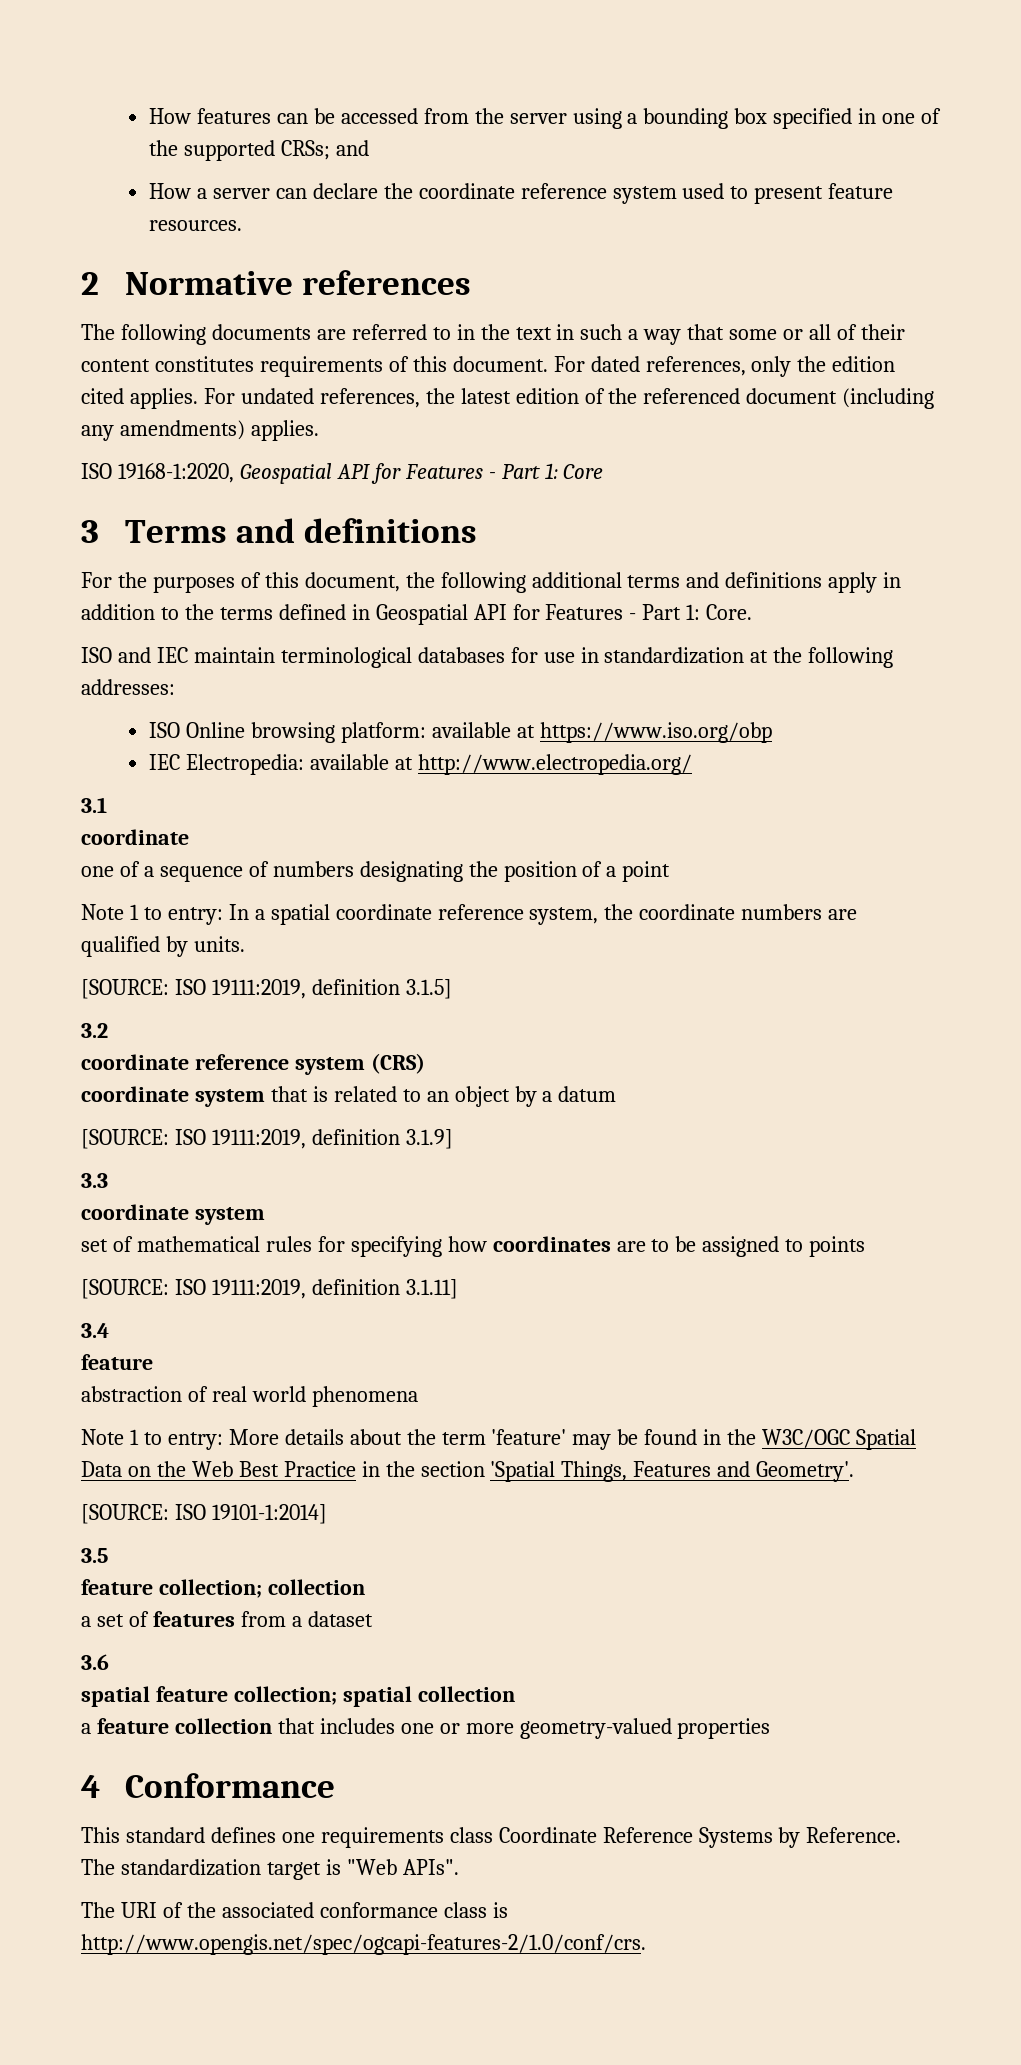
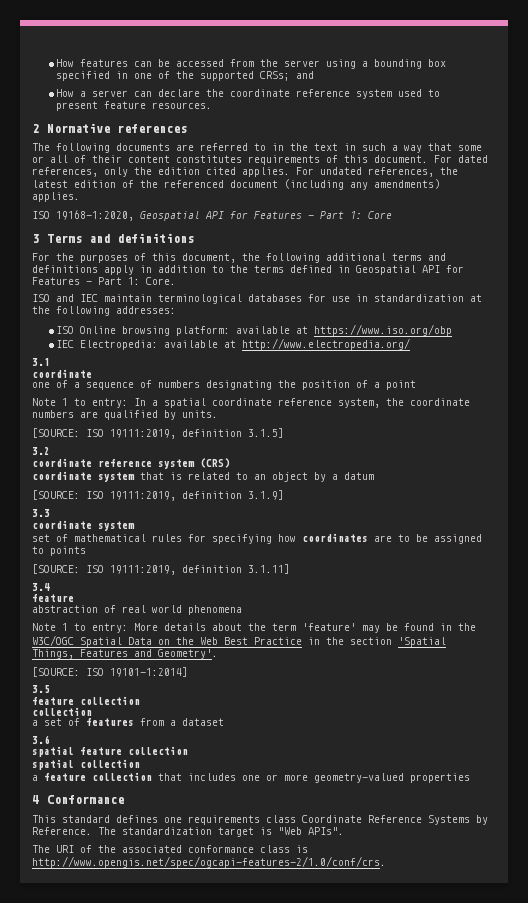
[158,1579,262,1598] collection; -> [80,696,140,705] collection //
[233,1686,337,1705] collection; -> [128,746,188,755] collection //

